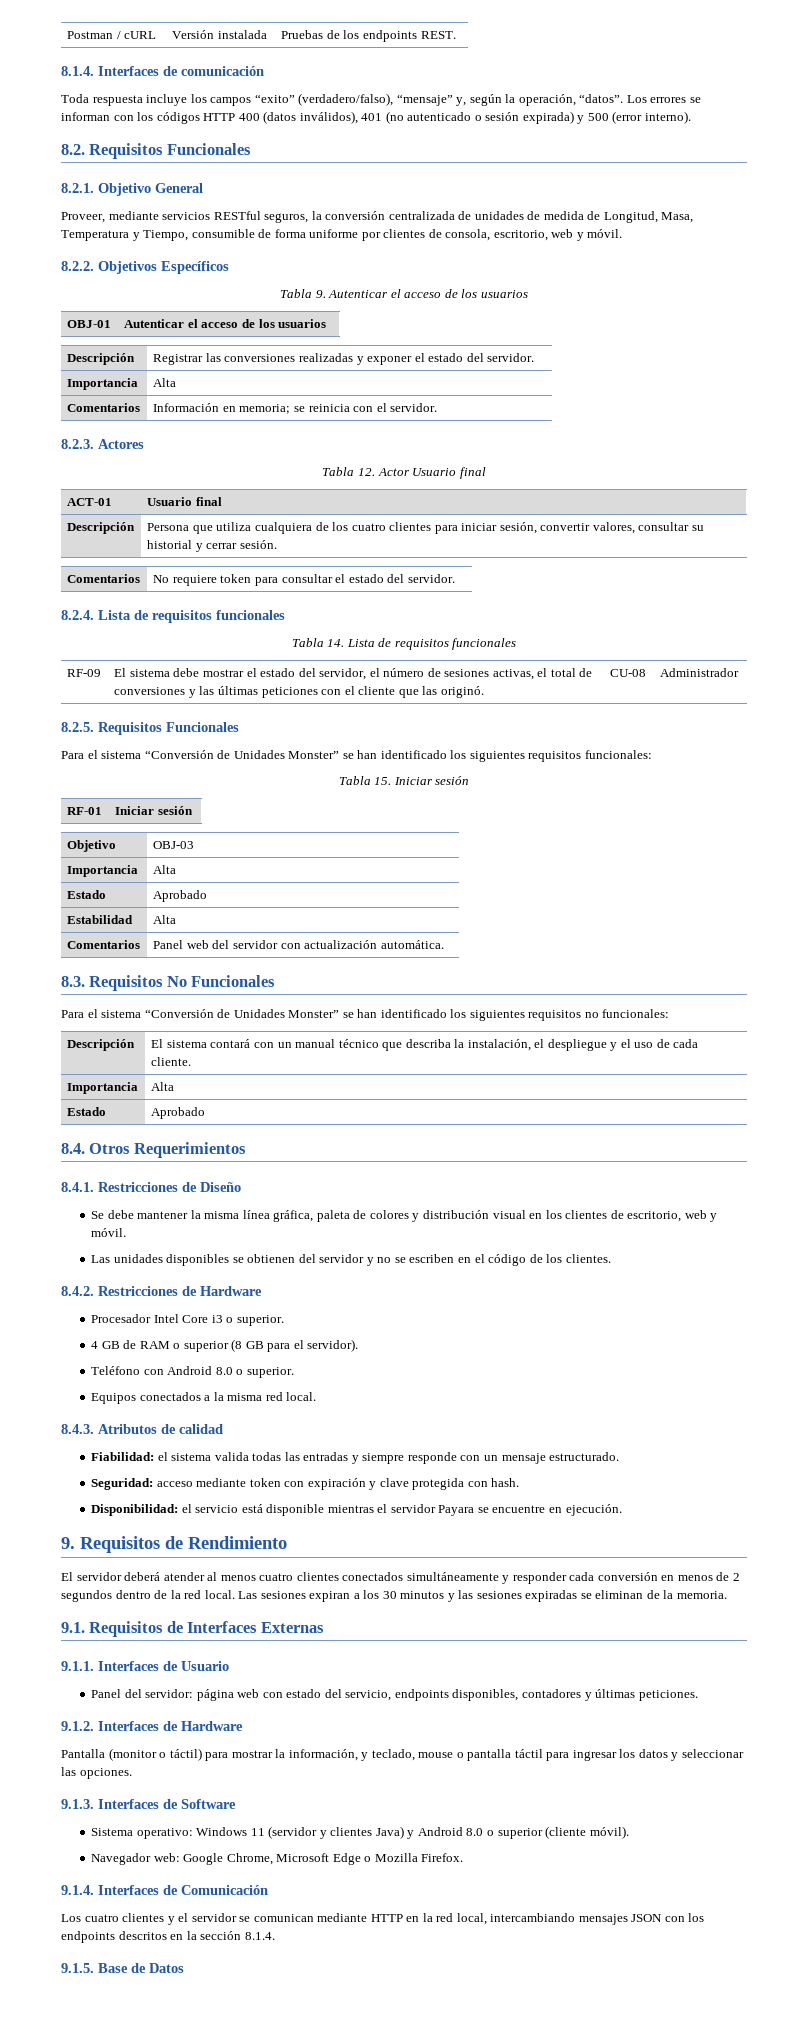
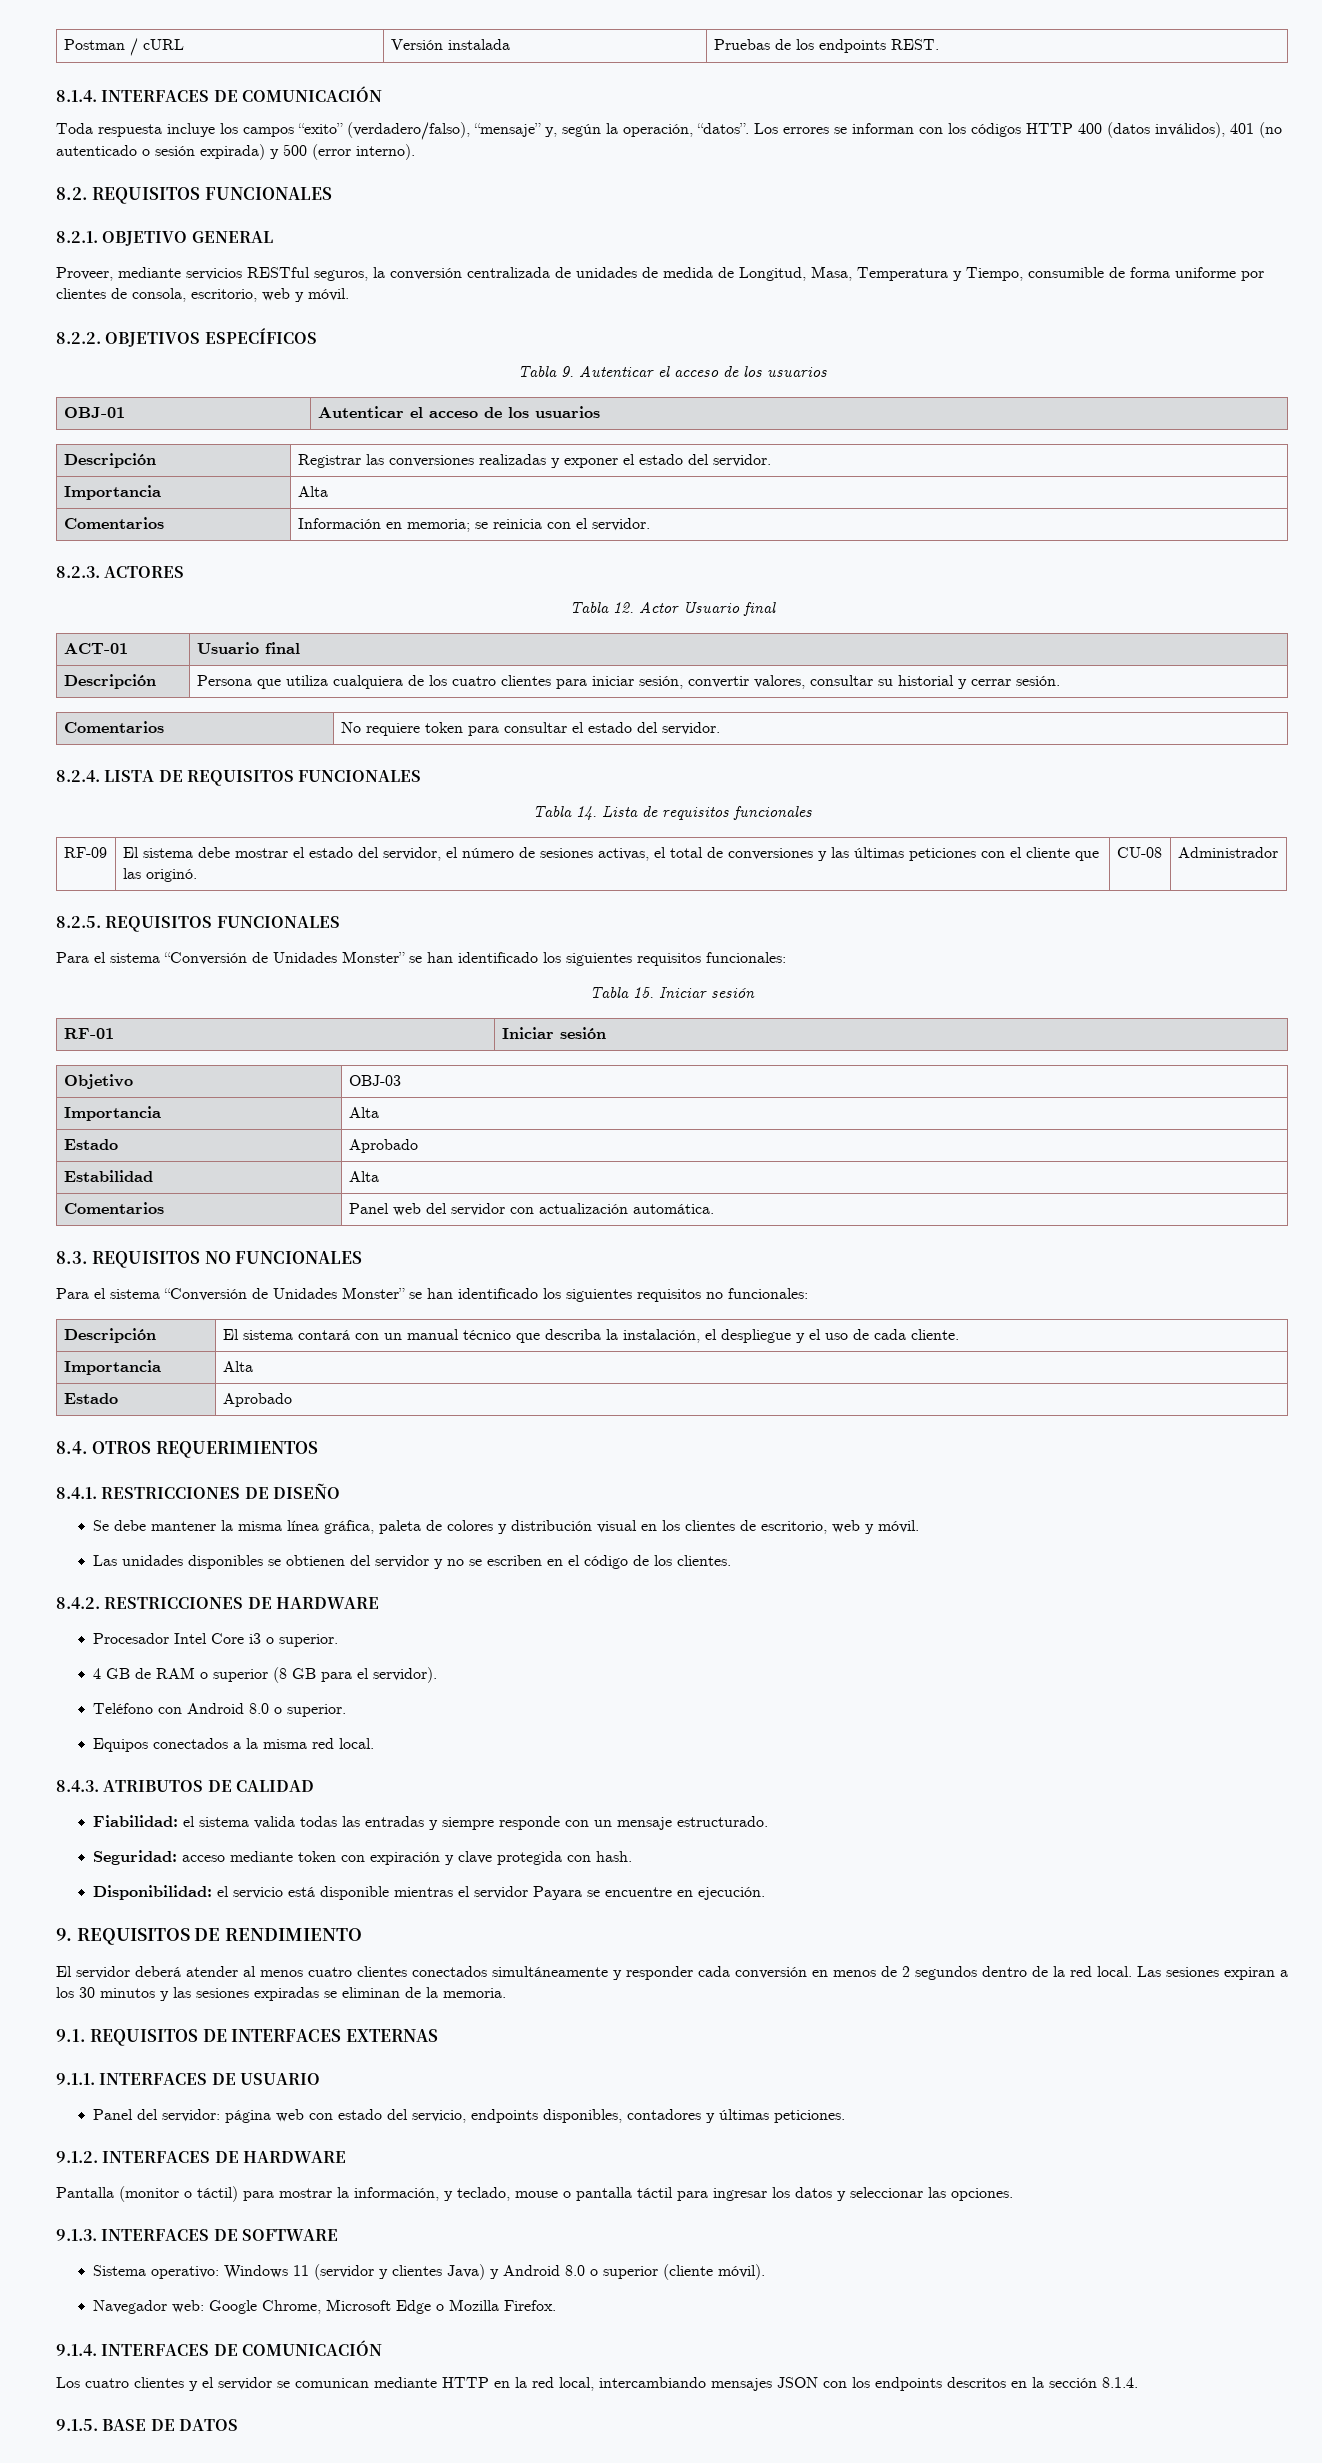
[98,66,264,76] Interfaces de comunicación -> [101,86,382,102] INTERFACES DE COMUNICACIÓN
[89,143,251,159] Requisitos Funcionales -> [92,187,332,204] REQUISITOS FUNCIONALES
[98,183,203,196] Objetivo General -> [102,231,273,246] OBJETIVO GENERAL
[98,261,229,274] Objetivos Específicos -> [105,328,317,347] OBJETIVOS ESPECÍFICOS
[98,439,144,449] Actores -> [104,566,185,578] ACTORES
[98,610,285,623] Lista de requisitos funcionales -> [104,770,422,786] LISTA DE REQUISITOS FUNCIONALES
[98,722,239,735] Requisitos Funcionales -> [105,916,340,932] REQUISITOS FUNCIONALES
[89,975,276,991] Requisitos No Funcionales -> [92,1251,363,1268] REQUISITOS NO FUNCIONALES
[89,1142,246,1158] Otros Requerimientos -> [92,1441,318,1458] OTROS REQUERIMIENTOS
[98,1182,241,1192] Restricciones de Diseño -> [101,1483,340,1499] RESTRICCIONES DE DISEÑO
[98,1286,262,1296] Restricciones de Hardware -> [104,1597,379,1609] RESTRICCIONES DE HARDWARE
[98,1424,223,1434] Atributos de calidad -> [103,1780,314,1792] ATRIBUTOS DE CALIDAD
[80,1536,287,1553] Requisitos de Rendimiento -> [76,1928,363,1945] REQUISITOS DE RENDIMIENTO
[89,1621,324,1637] [61,1661,229,1671] Requisitos de Interfaces Externas // 9.1.1. Interfaces de Usuario -> [90,2029,438,2046] [56,2073,320,2085] REQUISITOS DE INTERFACES EXTERNAS // 9.1.1. INTERFACES DE USUARIO
[98,1721,243,1731] Interfaces de Hardware -> [102,2151,346,2163] INTERFACES DE HARDWARE
[98,1799,236,1809] Interfaces de Software -> [101,2229,338,2241] INTERFACES DE SOFTWARE
[98,1885,268,1895] Interfaces de Comunicación -> [101,2340,382,2356] INTERFACES DE COMUNICACIÓN
[98,1963,184,1973] Base de Datos -> [102,2419,238,2431] BASE DE DATOS

